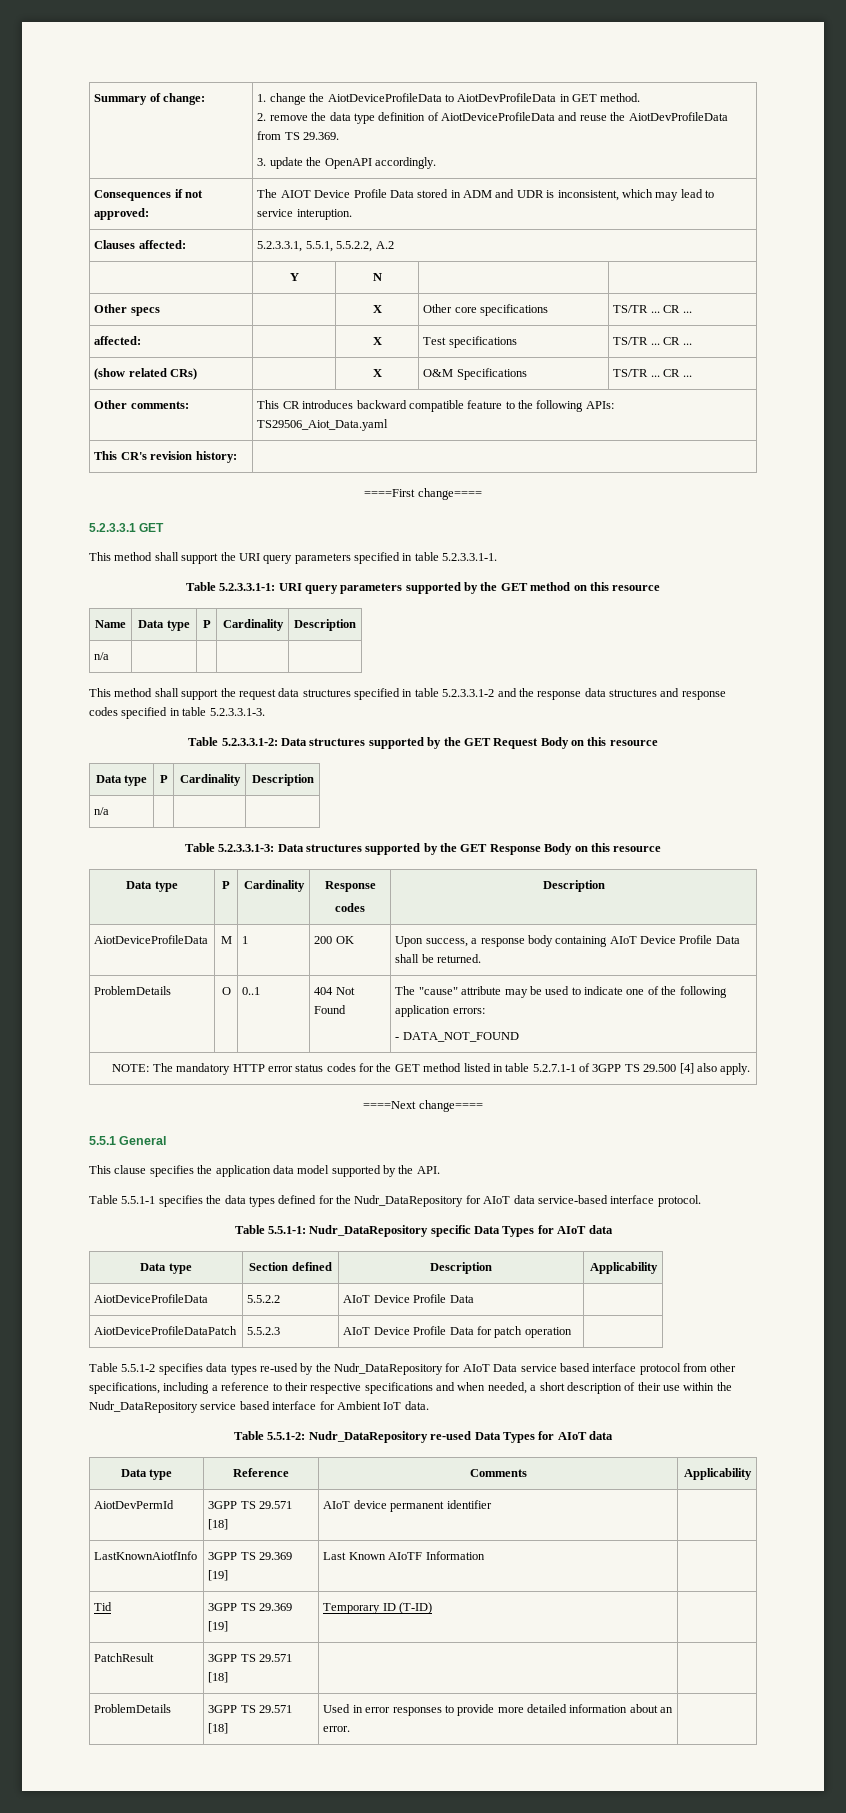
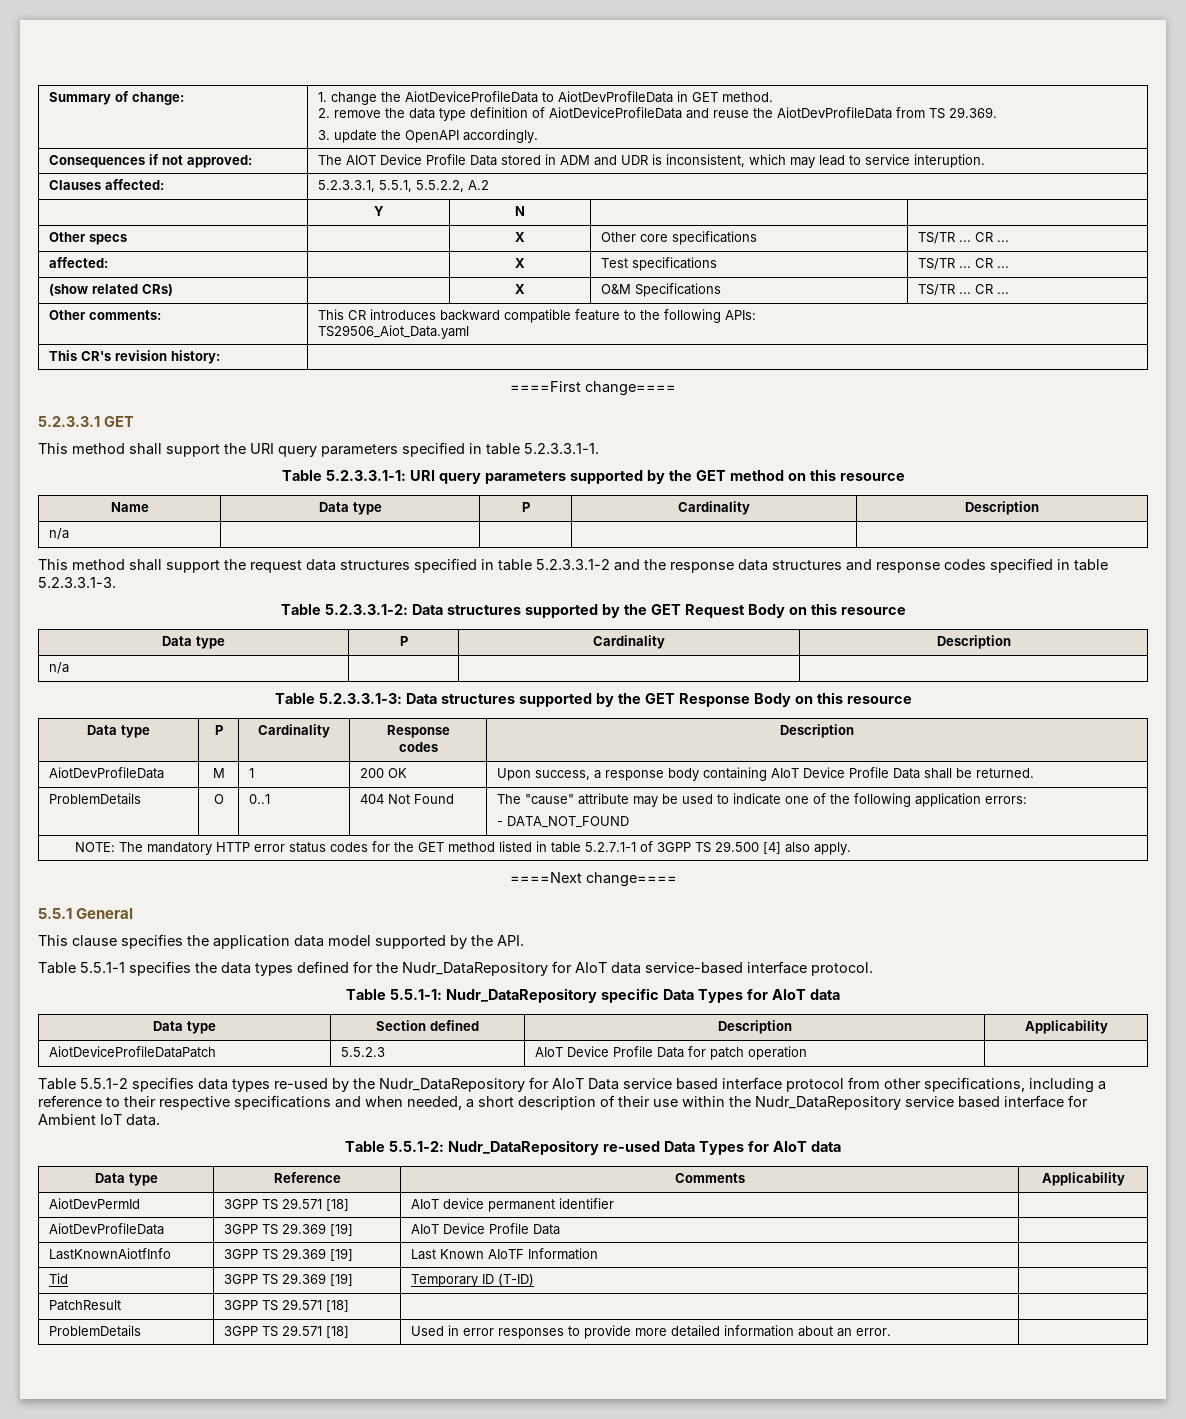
[94,935,209,944] AiotDeviceProfileData -> [48,767,164,779] AiotDevProfileData
[94,1294,209,1303] [247,1295,281,1303] [343,1294,474,1303] // AiotDeviceProfileData | 5.5.2.2 | AIoT Device Profile Data | -> (1108, 1027) none
(492, 1504) none -> [48,1223,164,1235] [223,1223,353,1236] [410,1223,560,1235] // AiotDevProfileData | 3GPP TS 29.369 [19] | AIoT Device Profile Data |

